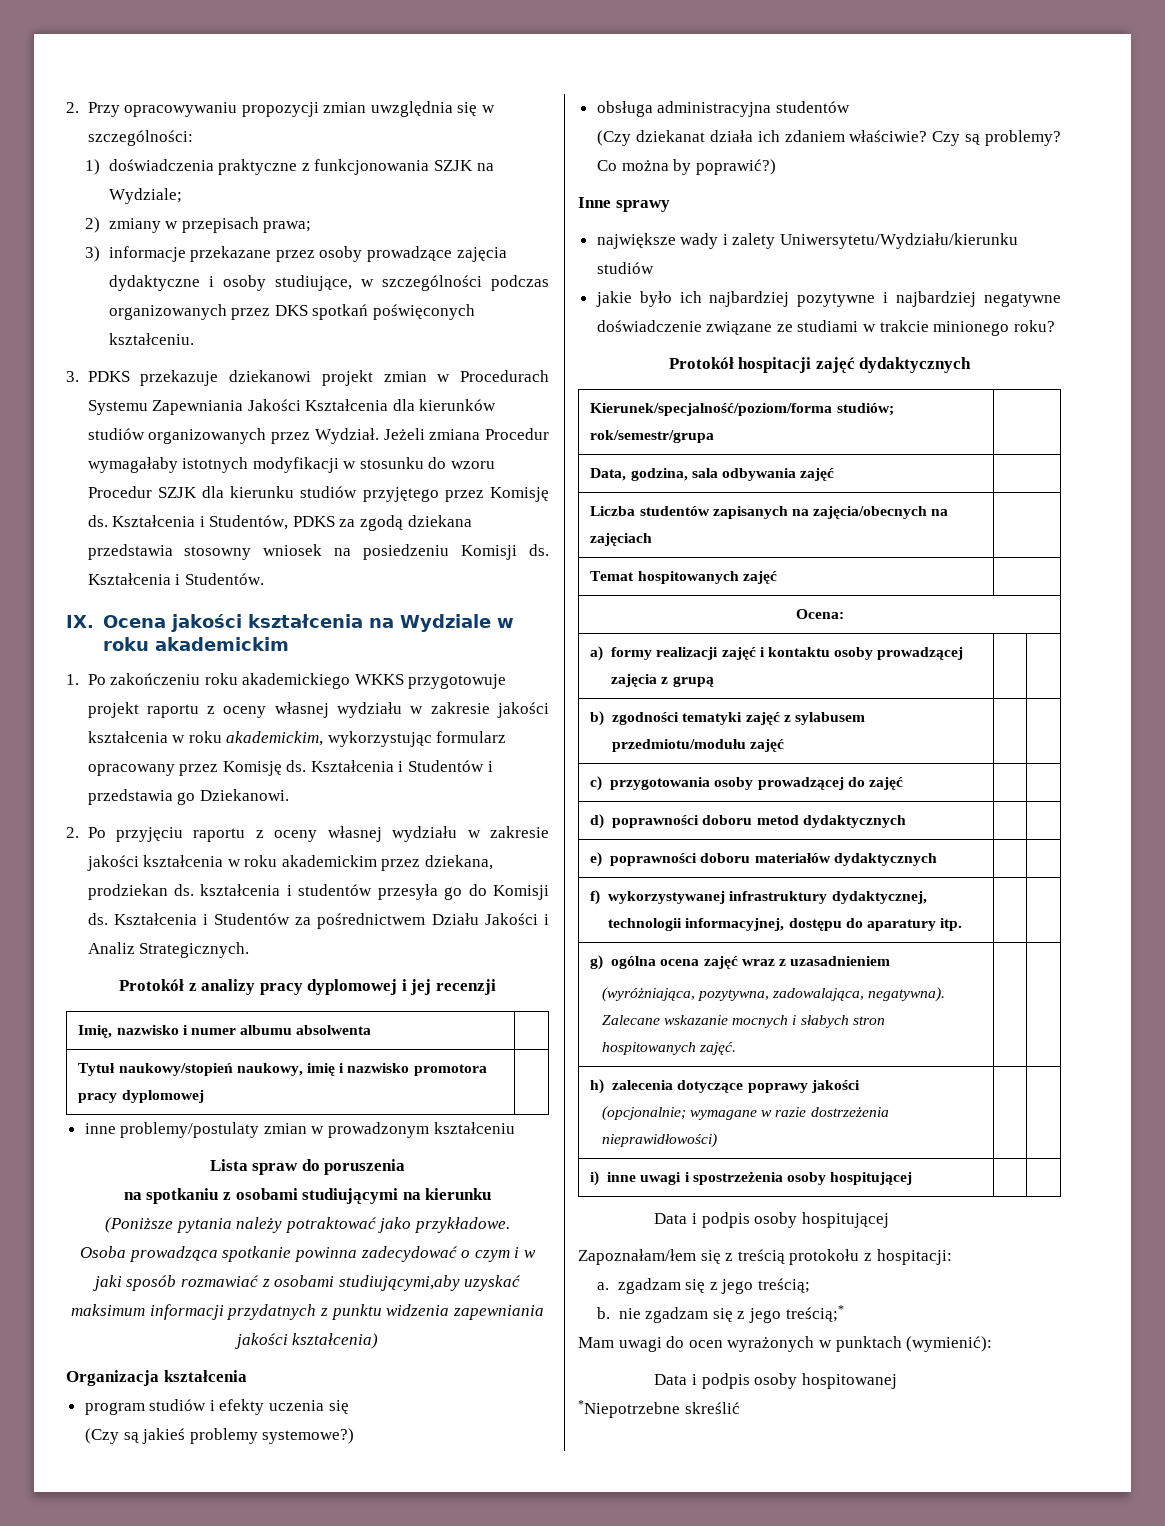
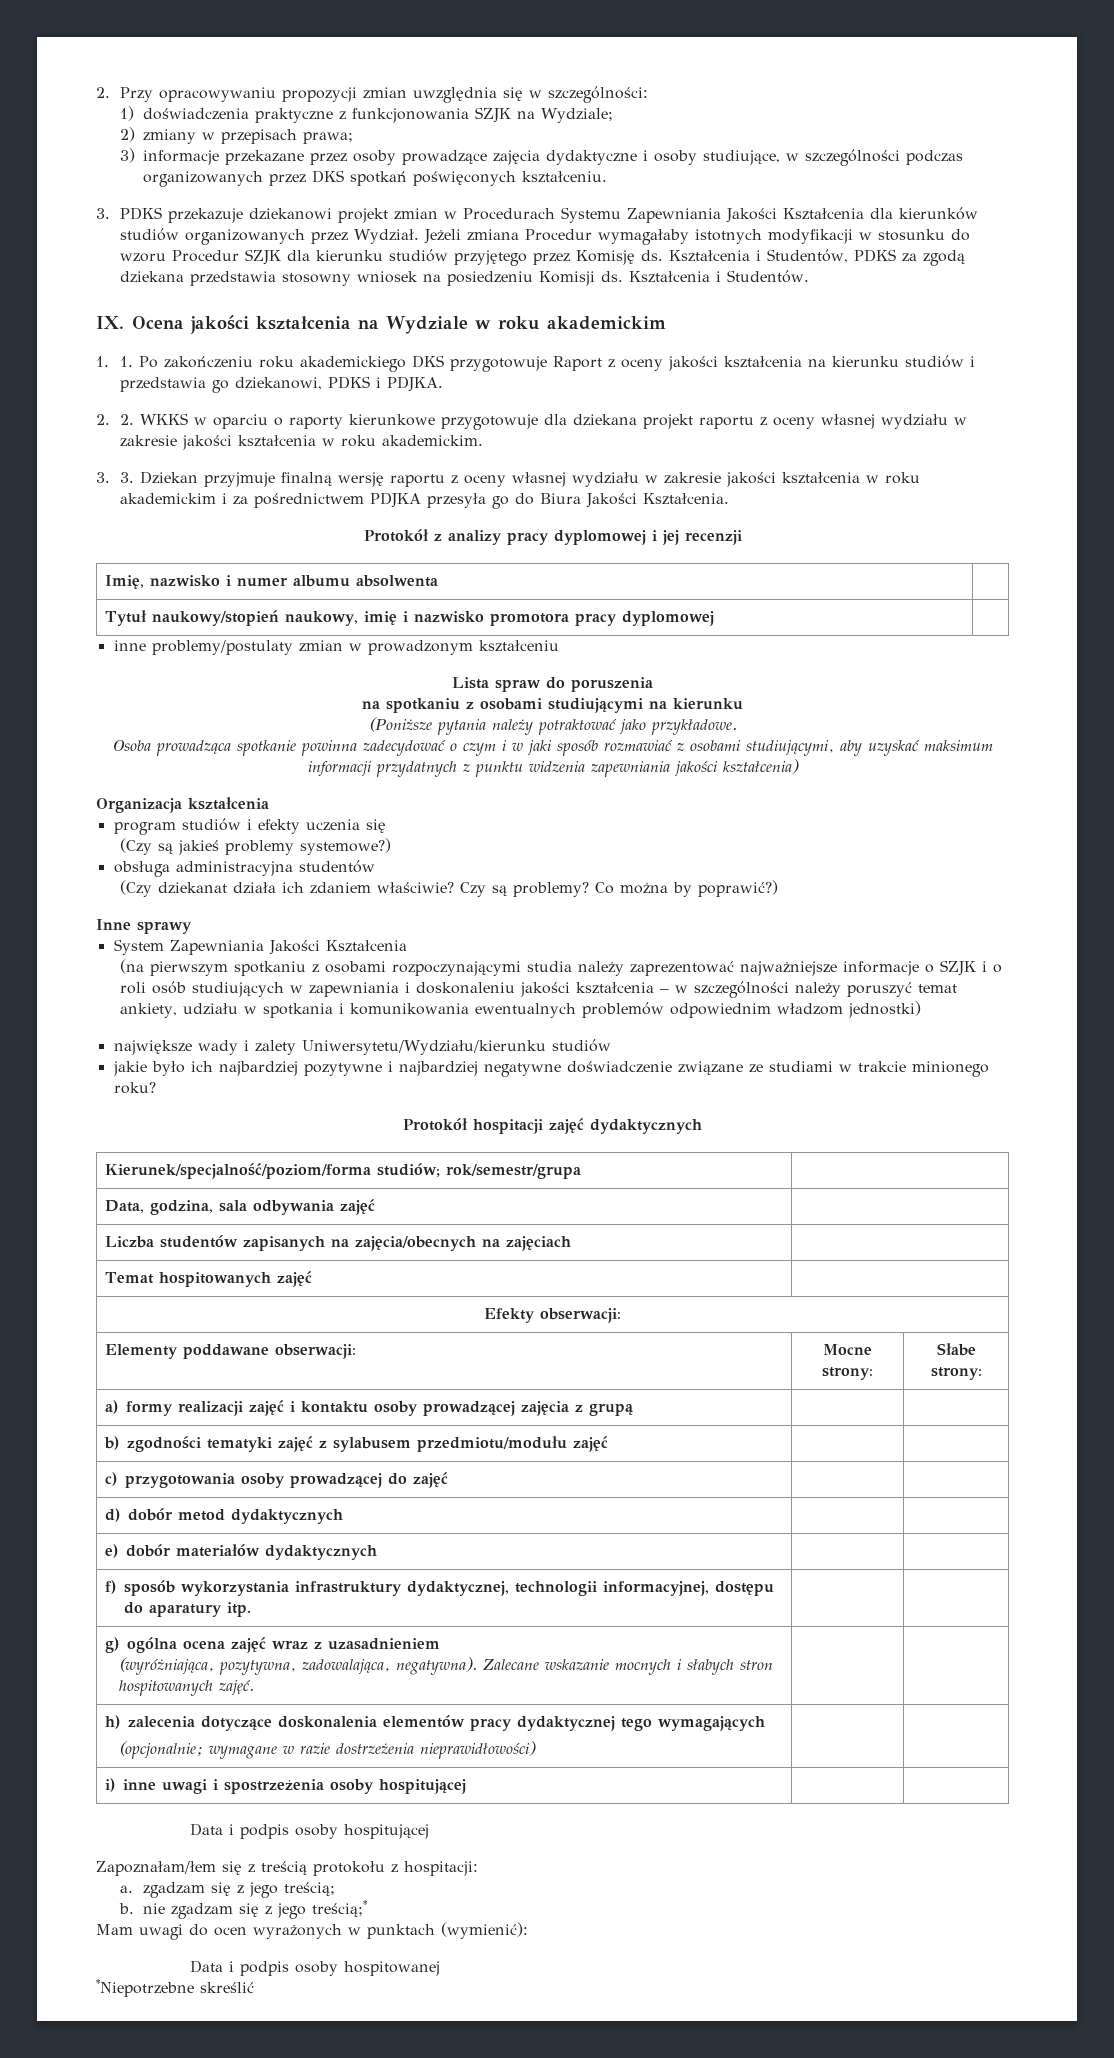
(79, 679) none -> [119,356,133,367] 1.
[354,674,507,689] WKKS przygotowuje -> [411,355,975,372] [119,376,443,393] [96,413,637,430] DKS przygotowuje Raport z oceny jakości kształcenia na kierunku studiów i przedstawia go dziekanowi, PDKS i PDJKA. // 2. 2. WKKS w oparciu o raporty kierunkowe przygotowuje dla dziekana
[226,731,507,747] [87,760,493,776] [87,789,289,805] [66,827,183,842] akademickim, wykorzystując formularz opracowany przez Komisję ds. Kształcenia i Studentów i przedstawia go Dziekanowi. // 2. Po przyjęciu -> [381,435,483,446] [96,471,384,487] akademickim. // 3. 3. Dziekan przyjmuje finalną wersję
[381,855,494,871] [87,884,549,900] [87,913,549,929] [87,942,250,958] przez dziekana, prodziekan ds. kształcenia i studentów przesyła go do Komisji ds. Kształcenia i Studentów za pośrednictwem Działu Jakości i Analiz Strategicznych. -> [221,492,729,509] i za pośrednictwem PDJKA przesyła go do Biura Jakości Kształcenia.
[338,1275,460,1291] studiującymi,aby -> [745,740,862,756] studiującymi, aby
(670, 206) none -> [113,939,407,955] [119,959,1002,976] [119,981,957,998] [119,1001,921,1018] // System Zapewniania Jakości Kształcenia // (na pierwszym spotkaniu z osobami rozpoczynającymi studia należy zaprezentować najważniejsze informacje o SZJK i o roli osób studiujących w zapewniania i doskonaleniu jakości kształcenia – w szczególności należy poruszyć temat ankiety, udziału w spotkania i komunikowania ewentualnych problemów odpowiednim władzom jednostki)
[795,609,844,619] Ocena: -> [484,1308,621,1323] [104,1344,356,1359] [823,1344,872,1355] [822,1367,873,1380] [936,1343,976,1356] [930,1367,982,1380] Efekty obserwacji: // Elementy poddawane obserwacji: | Mocne strony: | Słabe strony:
[612,815,753,828] poprawności doboru -> [127,1508,173,1521] dobór
[610,853,751,866] poprawności doboru -> [125,1544,171,1557] dobór
[608,891,726,904] wykorzystywanej -> [123,1580,289,1596] sposób wykorzystania
[747,1080,860,1093] poprawy jakości -> [277,1715,765,1731] doskonalenia elementów pracy dydaktycznej tego wymagających

